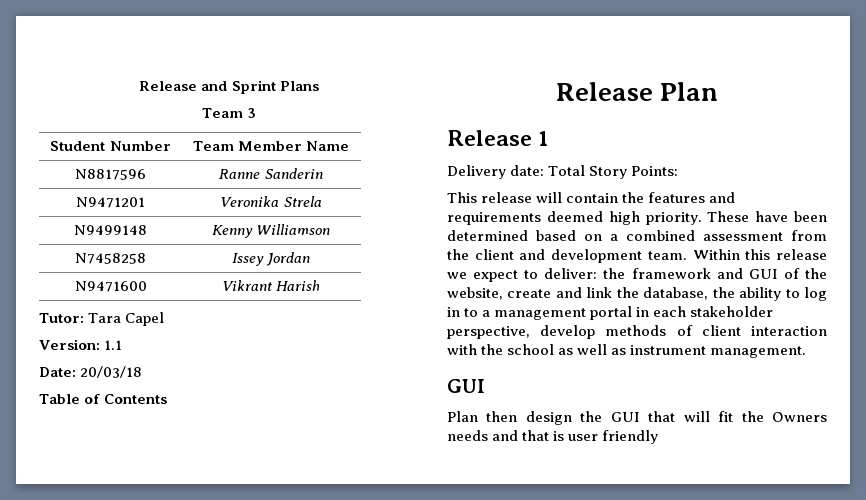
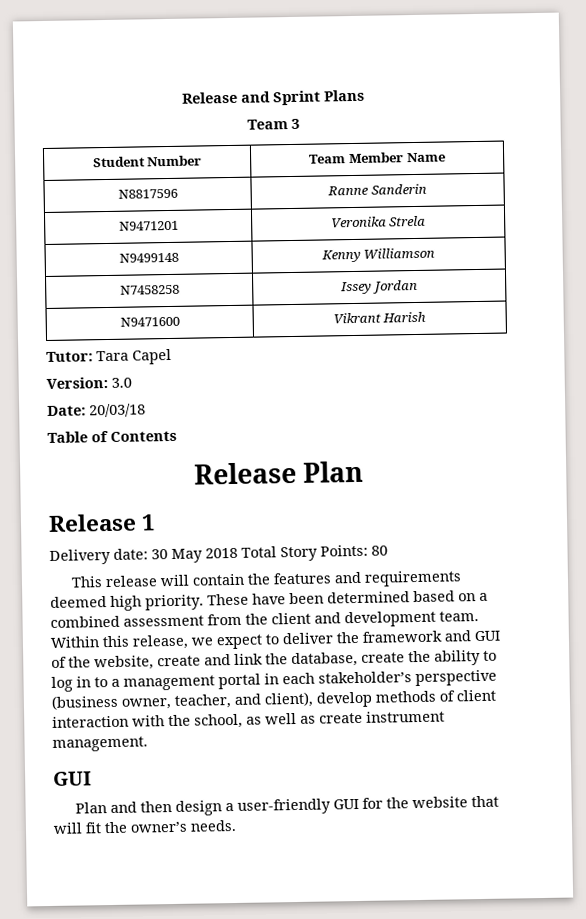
[104,340,123,350] 1.1 -> [111,377,132,388] 3.0
(545, 170) none -> [151,547,238,563] 30 May 2018
(679, 171) none -> [371,545,388,556] 80
[776,249,827,260] release -> [132,634,189,650] release,
[544,268,598,279] deliver: -> [282,632,333,645] deliver
(709, 293) none -> [361,652,405,663] create
[690,306,774,317] [447,326,530,339] stakeholder perspective, -> [318,669,497,687] [51,691,314,710] stakeholder’s perspective (business owner, teacher, and client),
[507,344,555,355] school -> [194,713,243,729] school,
(627, 351) none -> [319,712,363,724] create
(478, 416) none -> [109,801,137,814] and
[580,411,828,422] [447,430,659,444] the GUI that will fit the Owners needs and that is user friendly -> [224,795,499,815] [53,819,237,834] a user-friendly GUI for the website that will fit the owner’s needs.

